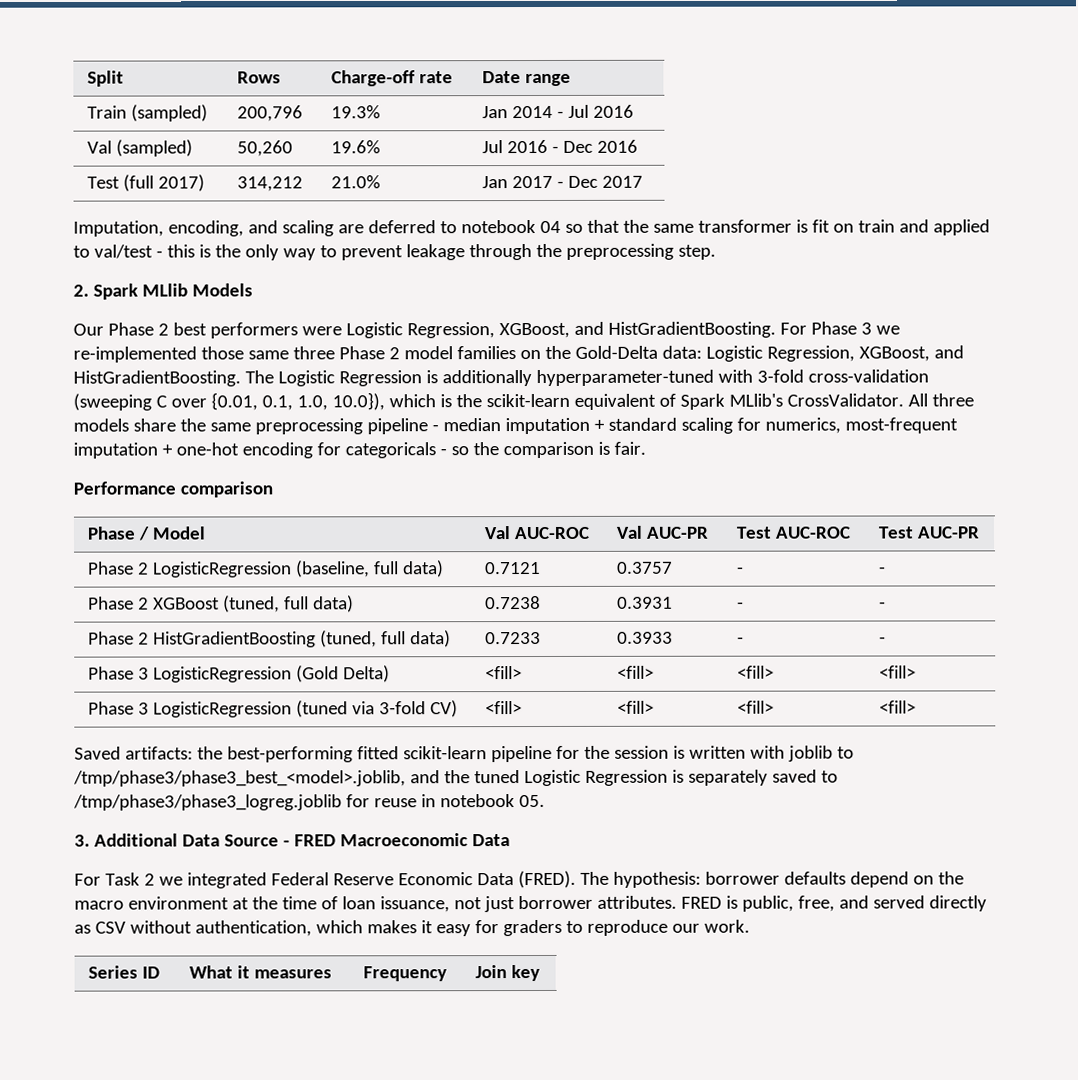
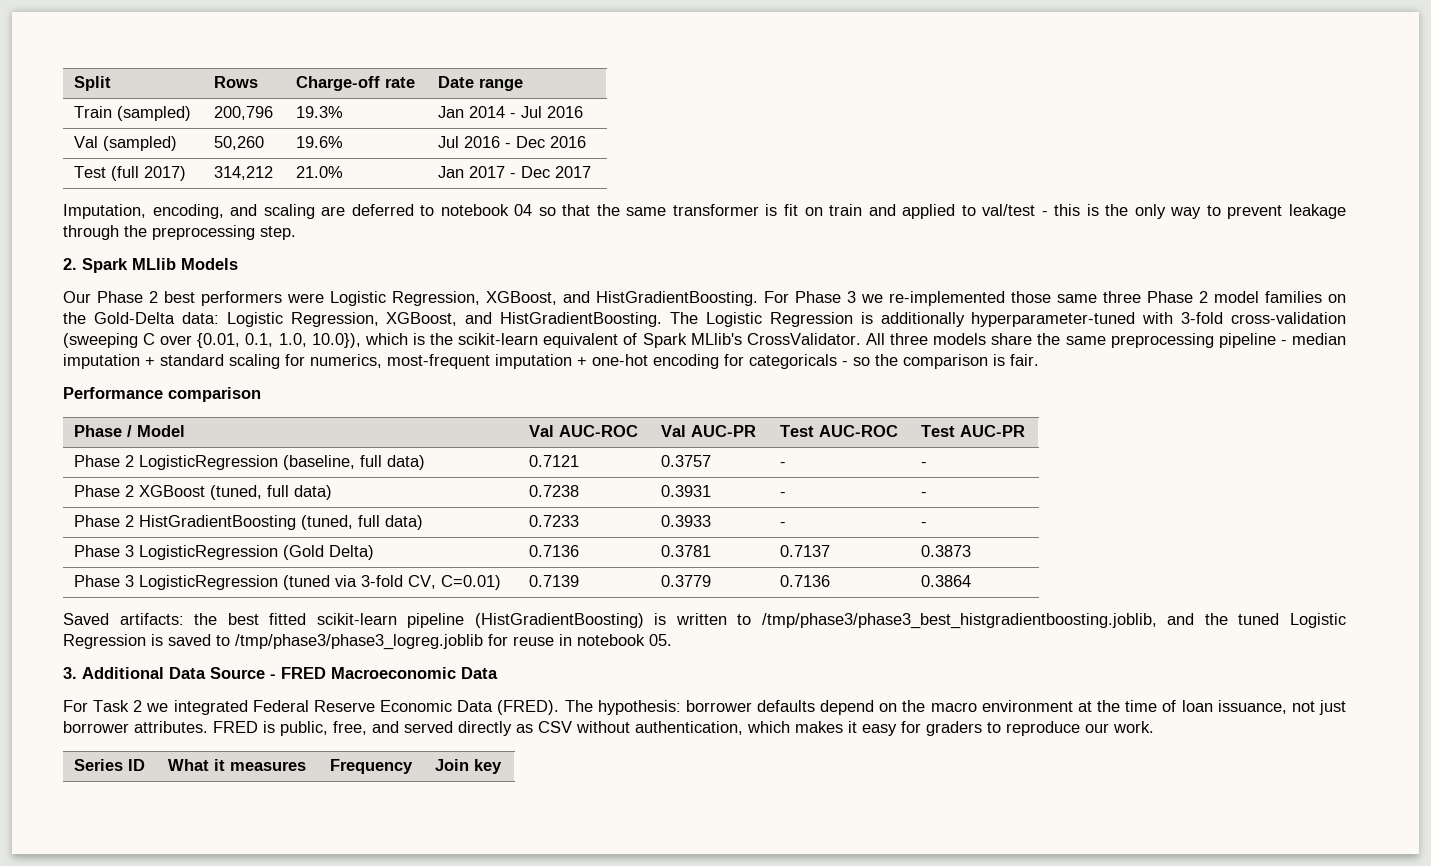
[484,666,522,680] [616,665,654,679] [736,665,774,679] [878,665,916,679] <fill> | <fill> | <fill> | <fill> -> [528,545,579,557] [660,545,711,557] [779,545,830,557] [920,545,971,557] 0.7136 | 0.3781 | 0.7137 | 0.3873
[429,700,458,718] [484,701,522,715] [616,700,654,714] [736,700,774,714] [878,700,916,714] CV) | <fill> | <fill> | <fill> | <fill> -> [407,575,501,590] [528,575,579,587] [660,575,711,587] [779,575,830,587] [920,575,971,587] CV, C=0.01) | 0.7139 | 0.3779 | 0.7136 | 0.3864
[226,746,353,763] best-performing -> [227,613,259,625] best
[555,745,854,762] [73,770,406,787] for the session is written with joblib to /tmp/phase3/phase3_best_<model>.joblib, -> [474,613,1157,629] (HistGradientBoosting) is written to /tmp/phase3/phase3_best_histgradientboosting.joblib,
[687,769,768,786] separately -> (163, 640) none

